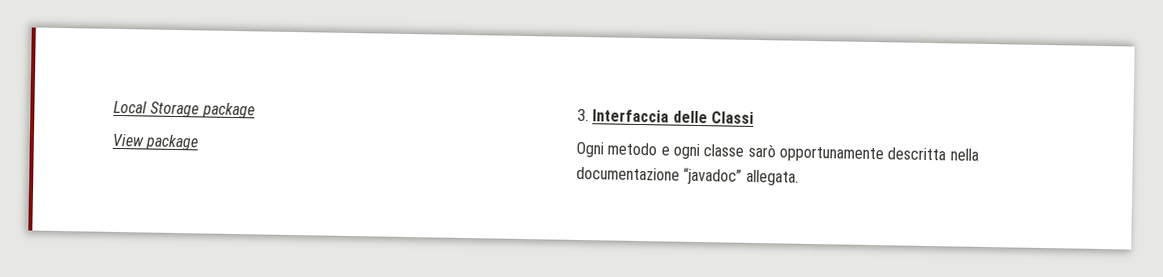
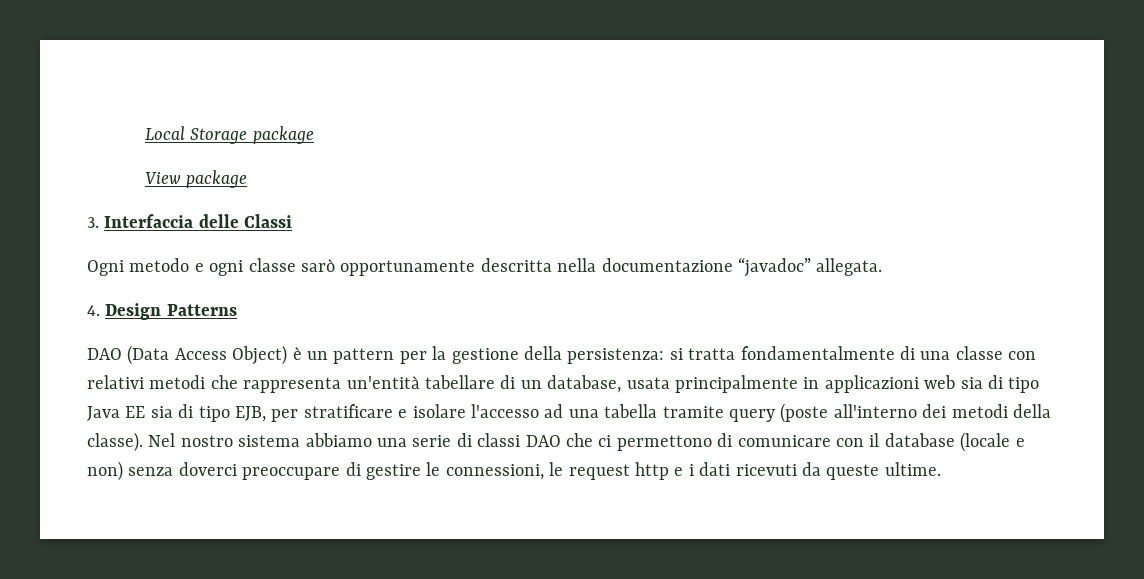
(799, 177) none -> [87,303,237,320] [87,345,1037,365] [87,375,1040,393] [87,403,1051,423] [87,432,1025,452] [87,461,941,481] // 4. Design Patterns // DAO (Data Access Object) è un pattern per la gestione della persistenza: si tratta fondamentalmente di una classe con relativi metodi che rappresenta un'entità tabellare di un database, usata principalmente in applicazioni web sia di tipo Java EE sia di tipo EJB, per stratificare e isolare l'accesso ad una tabella tramite query (poste all'interno dei metodi della classe). Nel nostro sistema abbiamo una serie di classi DAO che ci permettono di comunicare con il database (locale e non) senza doverci preoccupare di gestire le connessioni, le request http e i dati ricevuti da queste ultime.

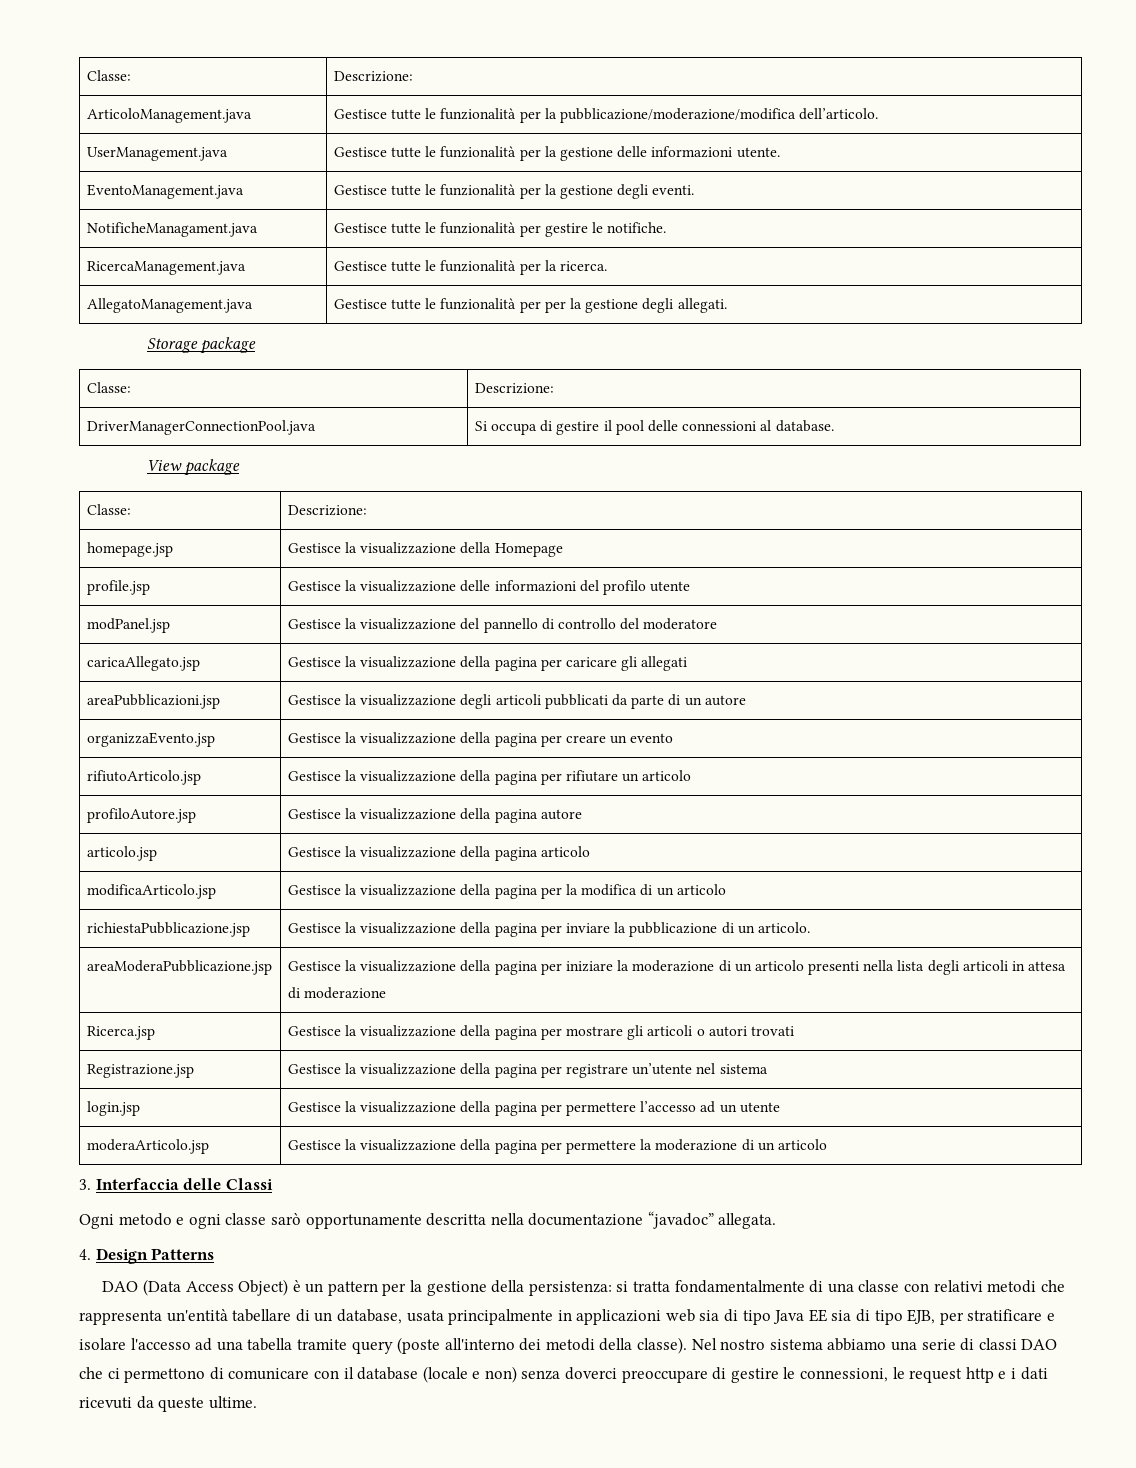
[144,126,314,144] [144,170,248,188] Local Storage package // View package -> [86,70,131,81] [333,71,413,82] [86,108,252,123] [333,108,879,123] [86,147,228,161] [333,146,780,161] [86,184,244,199] [333,184,695,199] [86,222,258,237] [333,222,667,237] [86,261,246,275] [333,260,607,275] [86,298,253,313] [333,298,727,313] [146,337,257,354] [86,382,131,393] [474,383,554,394] [86,420,316,435] [474,420,834,435] [146,459,241,476] [86,504,131,515] [287,505,367,516] [86,542,173,557] [287,542,563,557] [86,580,150,595] [287,580,691,595] [86,618,170,633] [287,618,718,633] [86,656,200,671] [287,656,688,671] [86,694,220,709] [287,694,746,709] [86,732,215,747] [287,732,674,747] [86,770,201,785] [287,770,692,785] [86,808,196,823] [287,808,582,823] [86,846,157,861] [287,846,590,861] [86,884,216,899] [287,884,726,899] [86,922,250,937] [287,922,810,937] [86,960,272,975] [287,960,1067,975] [287,987,387,999] [86,1026,155,1040] [287,1025,794,1040] [86,1064,194,1078] [287,1063,768,1078] [86,1101,140,1116] [287,1101,780,1116] [86,1139,209,1154] [287,1139,827,1154] Classe: | Descrizione: // ArticoloManagement.java | Gestisce tutte le funzionalità per la pubblicazione/moderazione/modifica dell’articolo. // UserManagement.java | Gestisce tutte le funzionalità per la gestione delle informazioni utente. // EventoManagement.java | Gestisce tutte le funzionalità per la gestione degli eventi. // NotificheManagament.java | Gestisce tutte le funzionalità per gestire le notifiche. // RicercaManagement.java | Gestisce tutte le funzionalità per la ricerca. // AllegatoManagement.java | Gestisce tutte le funzionalità per per la gestione degli allegati. // Storage package // Classe: | Descrizione: // DriverManagerConnectionPool.java | Si occupa di gestire il pool delle connessioni al database. // View package // Classe: | Descrizione: // homepage.jsp | Gestisce la visualizzazione della Homepage // profile.jsp | Gestisce la visualizzazione delle informazioni del profilo utente // modPanel.jsp | Gestisce la visualizzazione del pannello di controllo del moderatore // caricaAllegato.jsp | Gestisce la visualizzazione della pagina per caricare gli allegati // areaPubblicazioni.jsp | Gestisce la visualizzazione degli articoli pubblicati da parte di un autore // organizzaEvento.jsp | Gestisce la visualizzazione della pagina per creare un evento // rifiutoArticolo.jsp | Gestisce la visualizzazione della pagina per rifiutare un articolo // profiloAutore.jsp | Gestisce la visualizzazione della pagina autore // articolo.jsp | Gestisce la visualizzazione della pagina articolo // modificaArticolo.jsp | Gestisce la visualizzazione della pagina per la modifica di un articolo // richiestaPubblicazione.jsp | Gestisce la visualizzazione della pagina per inviare la pubblicazione di un articolo. // areaModeraPubblicazione.jsp | Gestisce la visualizzazione della pagina per iniziare la moderazione di un articolo presenti nella lista degli articoli in attesa di moderazione // Ricerca.jsp | Gestisce la visualizzazione della pagina per mostrare gli articoli o autori trovati // Registrazione.jsp | Gestisce la visualizzazione della pagina per registrare un’utente nel sistema // login.jsp | Gestisce la visualizzazione della pagina per permettere l’accesso ad un utente // moderaArticolo.jsp | Gestisce la visualizzazione della pagina per permettere la moderazione di un articolo

